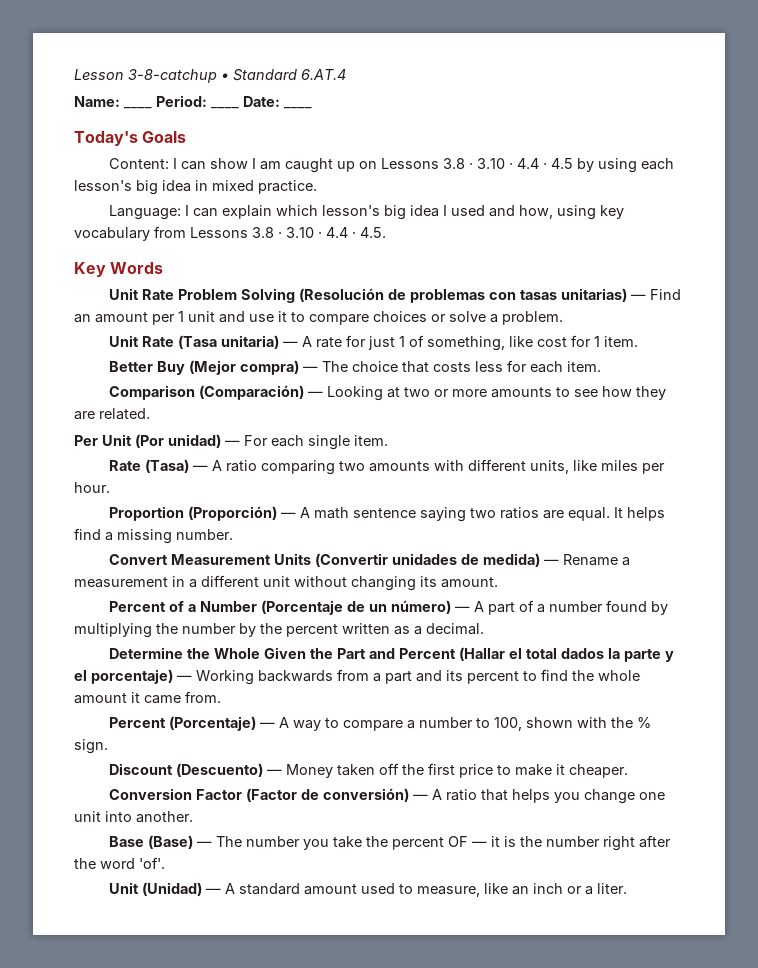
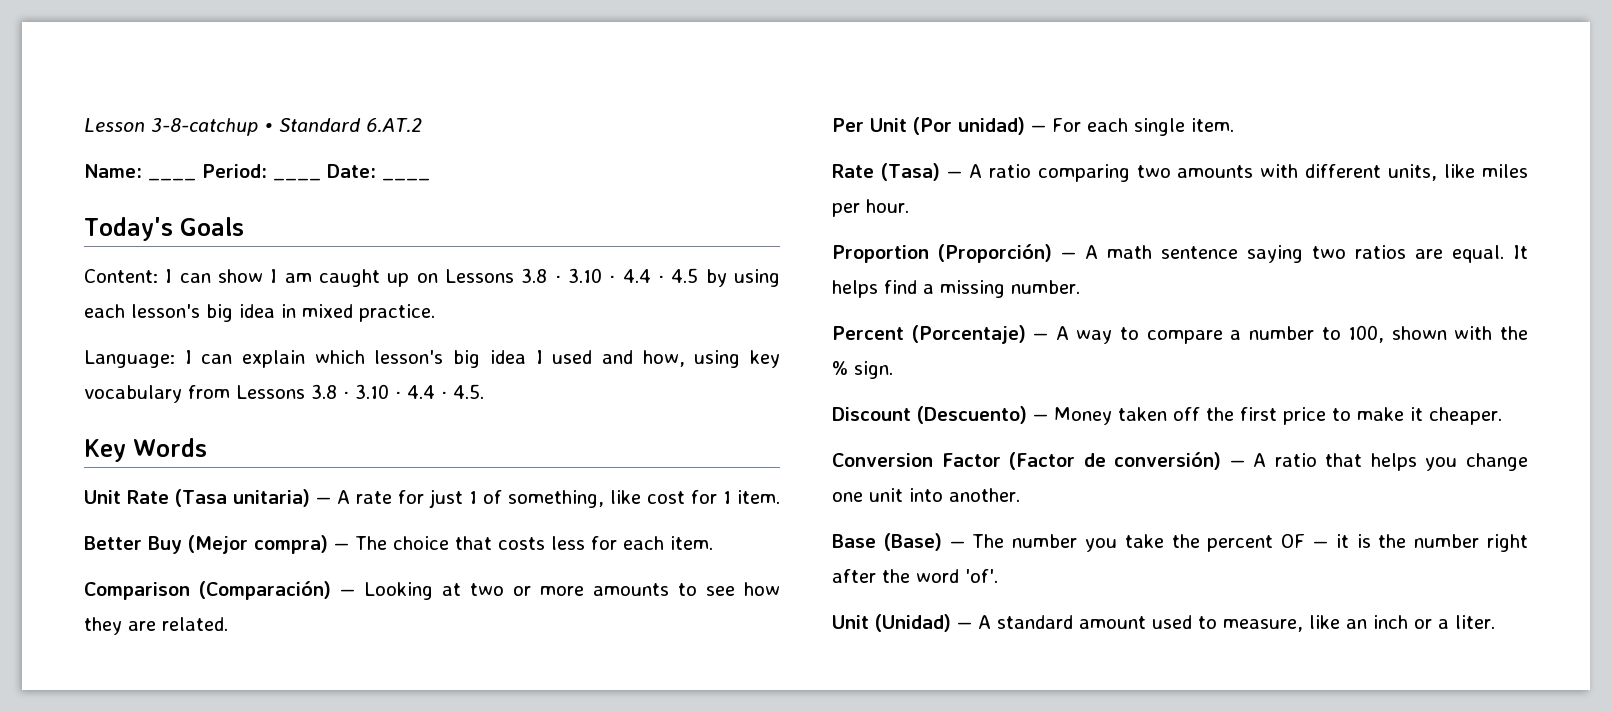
[301,69,346,80] 6.AT.4 -> [366,118,422,133] 6.AT.2
[109,288,682,303] [74,311,563,325] // Unit Rate Problem Solving (Resolución de problemas con tasas unitarias) — Find an amount per 1 unit and use it to compare choices or solve a problem. -> (207, 447) none
[109,553,631,567] [74,575,498,591] [109,600,669,615] [74,623,484,638] [109,647,675,662] [74,669,640,685] [74,691,221,704] // Convert Measurement Units (Convertir unidades de medida) — Rename a measurement in a different unit without changing its amount. // Percent of a Number (Porcentaje de un número) — A part of a number found by multiplying the number by the percent written as a decimal. // Determine the Whole Given the Part and Percent (Hallar el total dados la parte y el porcentaje) — Working backwards from a part and its percent to find the whole amount it came from. -> (1080, 287) none

